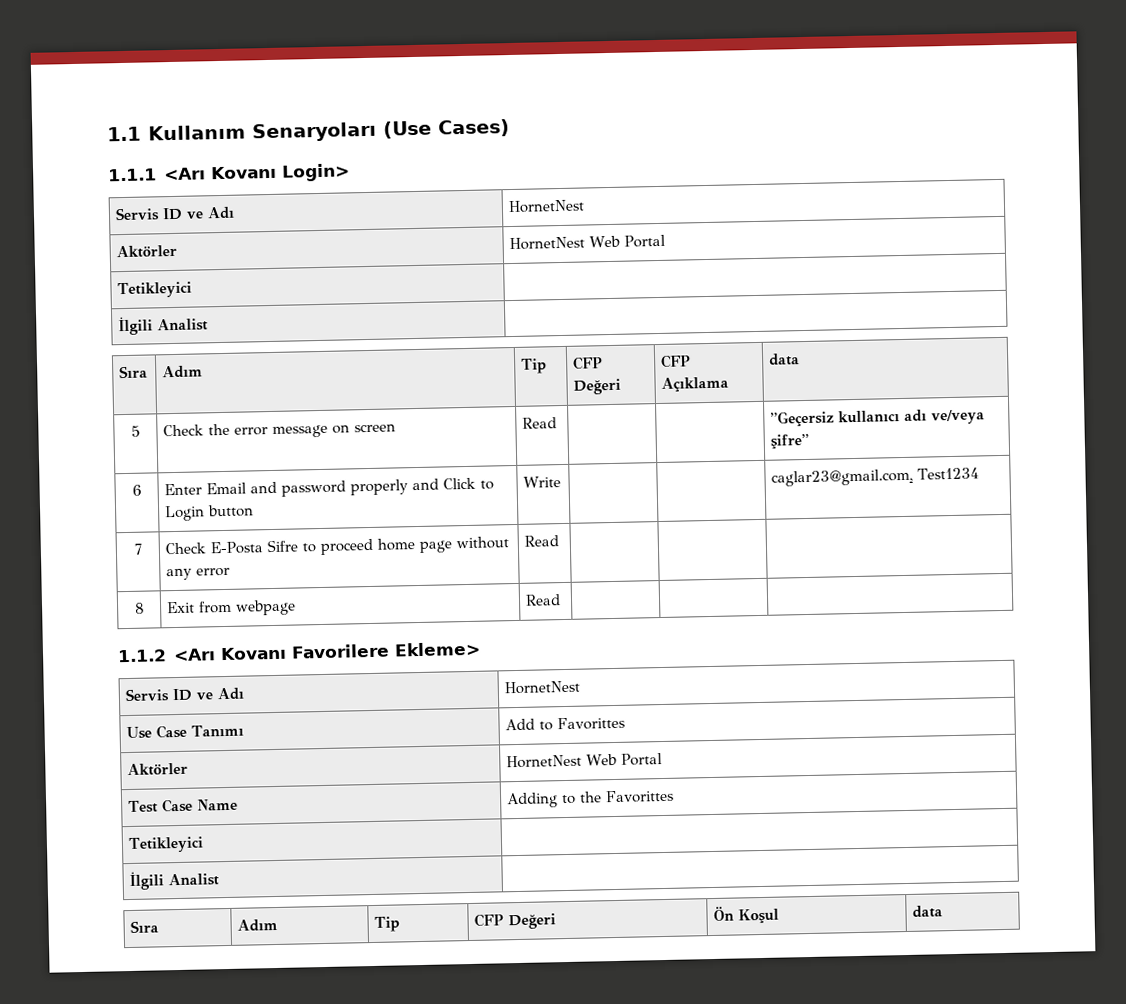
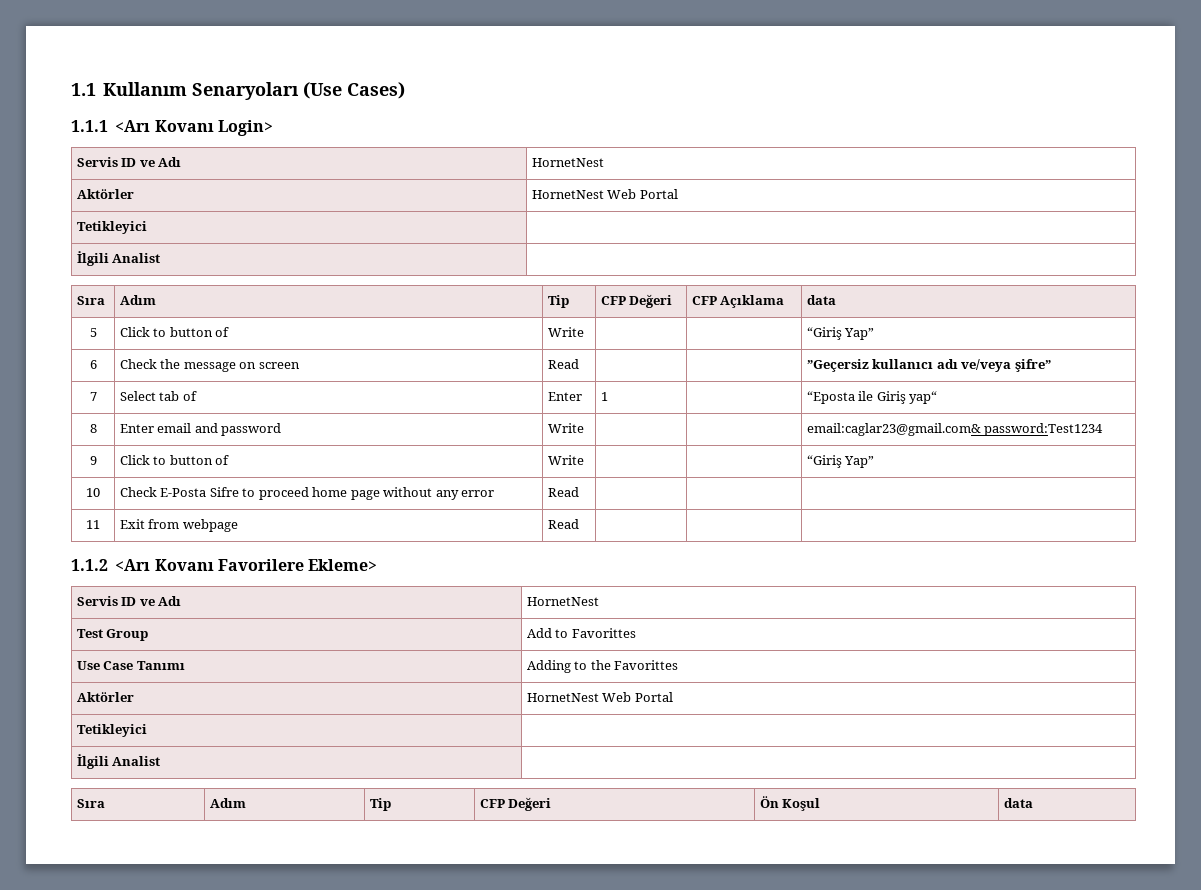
(141, 431) none -> [119,327,230,337] [547,327,584,337] [806,327,875,340] [89,360,97,369] | Click to button of | Write | | | “Giriş Yap” // 6
[234,427,269,436] error -> (181, 364) none
[131,484,142,496] [164,477,495,497] [165,504,255,522] [523,476,562,488] [771,467,980,487] [133,543,142,555] 6 | Enter Email and password properly and Click to Login button | Write | | | caglar23@gmail.com, Test1234 // 7 -> [89,392,97,401] [119,391,197,401] [547,392,582,401] [600,392,608,401] [806,391,938,404] [89,424,97,433] [119,423,282,436] [547,423,584,433] [806,423,1104,436] [89,456,97,465] [119,455,230,465] [547,455,584,465] [806,455,875,468] [86,488,100,497] 7 | Select tab of | Enter | 1 | | “Eposta ile Giriş yap“ // 8 | Enter email and password | Write | | | email:caglar23@gmail.com& password:Test1234 // 9 | Click to button of | Write | | | “Giriş Yap” // 10
[133,602,145,614] 8 -> [86,520,100,529] 11
(581, 687) none -> [76,629,149,641] [526,628,636,638] // Test Group | Add to Favorittes
[505,718,554,731] Add to -> [526,660,611,673] Adding to the
[128,798,239,814] [506,789,675,809] // Test Case Name | Adding to the Favorittes -> (673, 697) none

